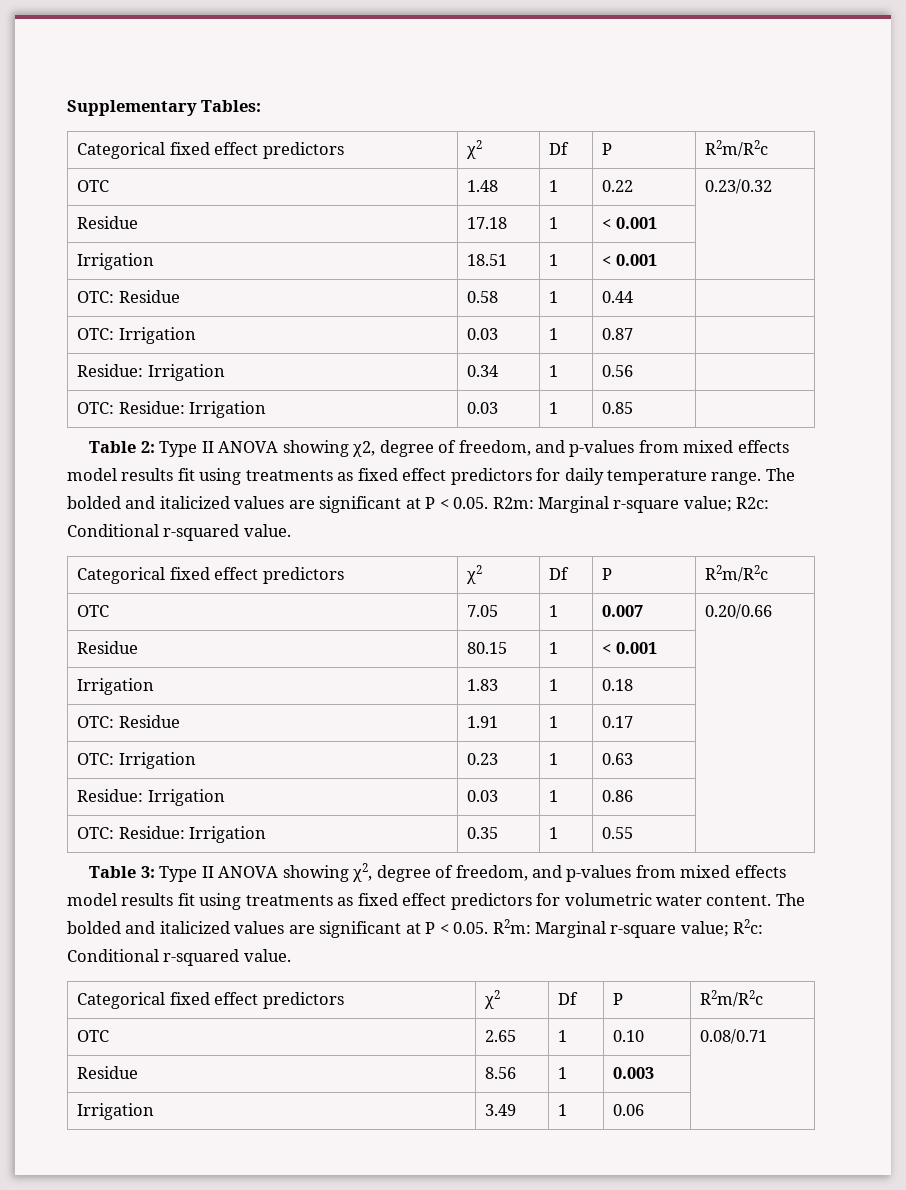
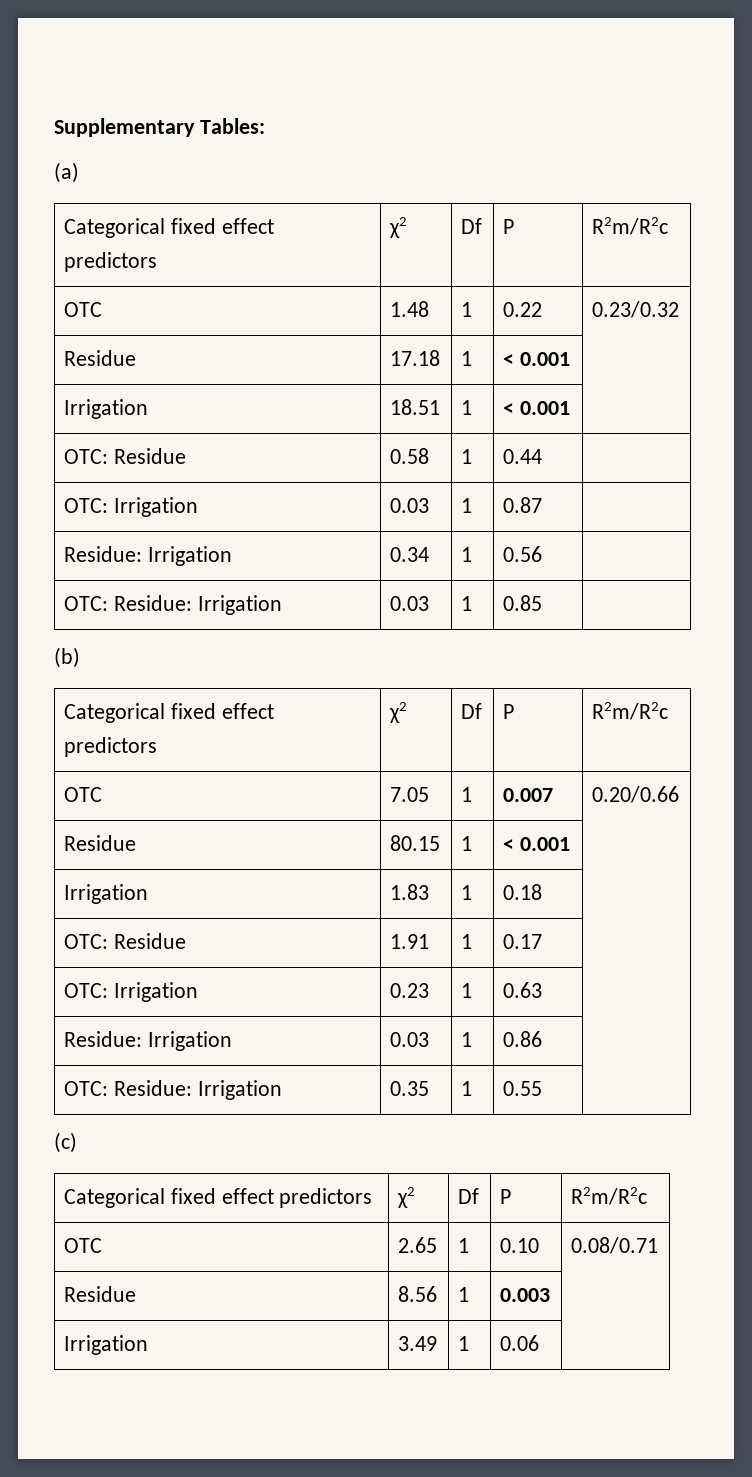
(262, 106) none -> [54,162,79,183] // (a)
[89,440,789,457] [67,468,795,485] [67,496,770,513] [67,524,291,541] Table 2: Type II ANOVA showing χ2, degree of freedom, and p-values from mixed effects model results fit using treatments as fixed effect predictors for daily temperature range. The bolded and italicized values are significant at P < 0.05. R2m: Marginal r-square value; R2c: Conditional r-squared value. -> [54,647,80,668] (b)
[89,863,786,882] [67,893,805,910] [67,919,764,938] [67,949,291,966] Table 3: Type II ANOVA showing χ2, degree of freedom, and p-values from mixed effects model results fit using treatments as fixed effect predictors for volumetric water content. The bolded and italicized values are significant at P < 0.05. R2m: Marginal r-square value; R2c: Conditional r-squared value. -> [54,1132,77,1153] (c)

